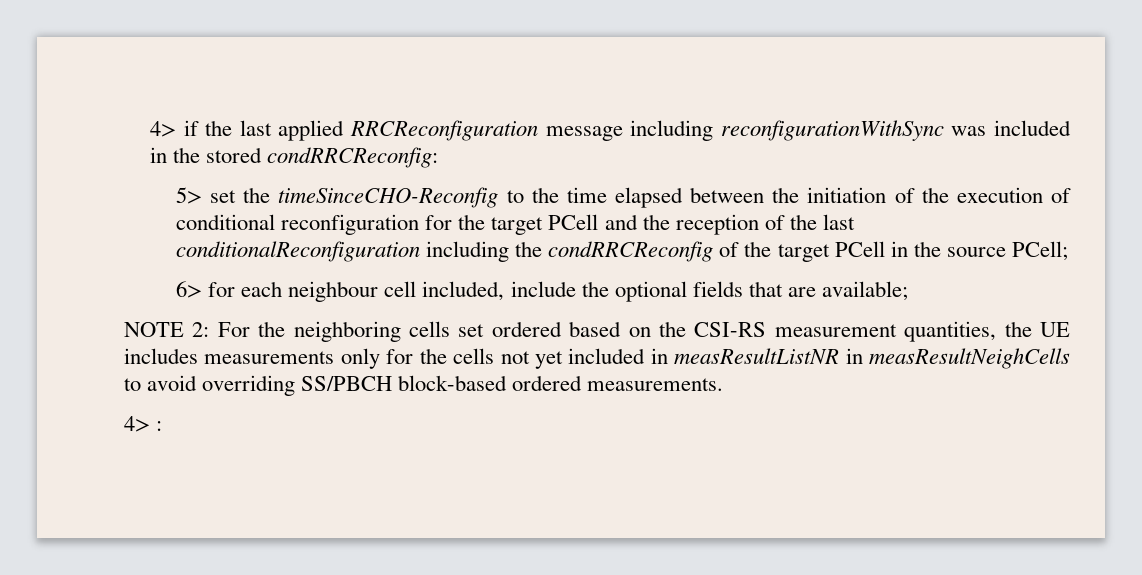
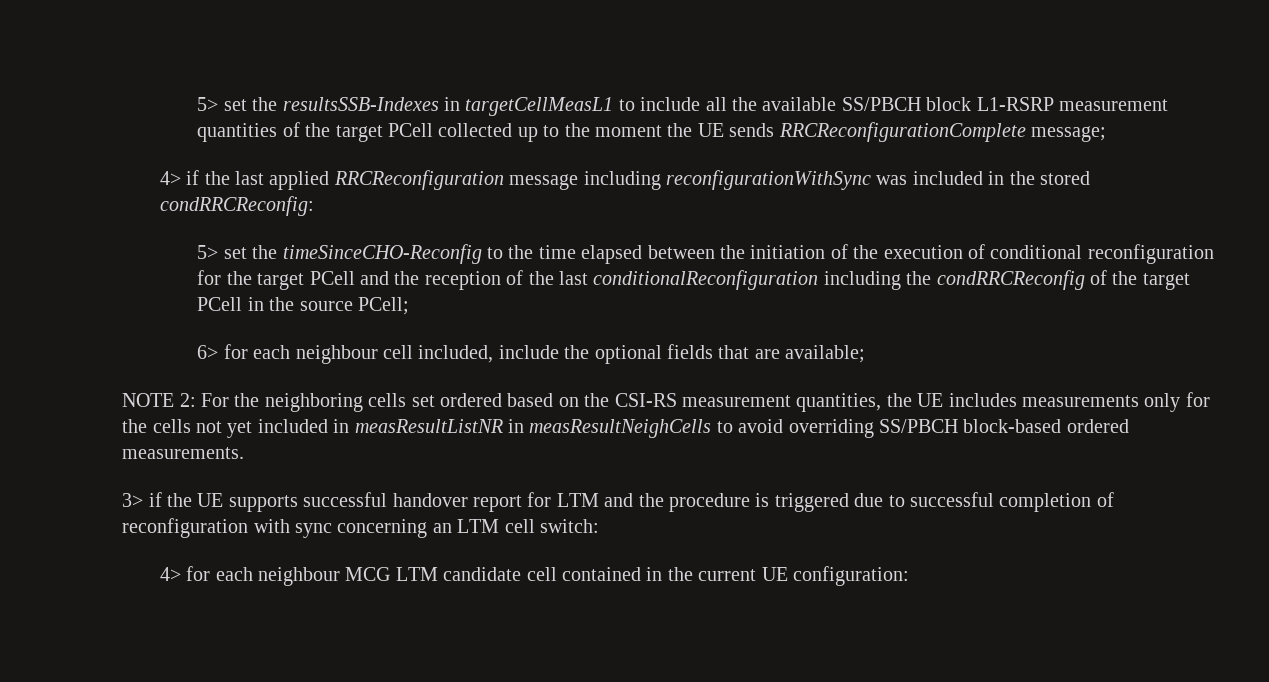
(150, 129) none -> [197,97,1169,116] [197,122,1107,142] 5> set the resultsSSB-Indexes in targetCellMeasL1 to include all the available SS/PBCH block L1-RSRP measurement quantities of the target PCell collected up to the moment the UE sends RRCReconfigurationComplete message; //
[124,416,163,432] 4> : -> [122,492,1114,512] [122,518,600,538] [159,566,910,586] 3> if the UE supports successful handover report for LTM and the procedure is triggered due to successful completion of reconfiguration with sync concerning an LTM cell switch: // 4> for each neighbour MCG LTM candidate cell contained in the current UE configuration:

